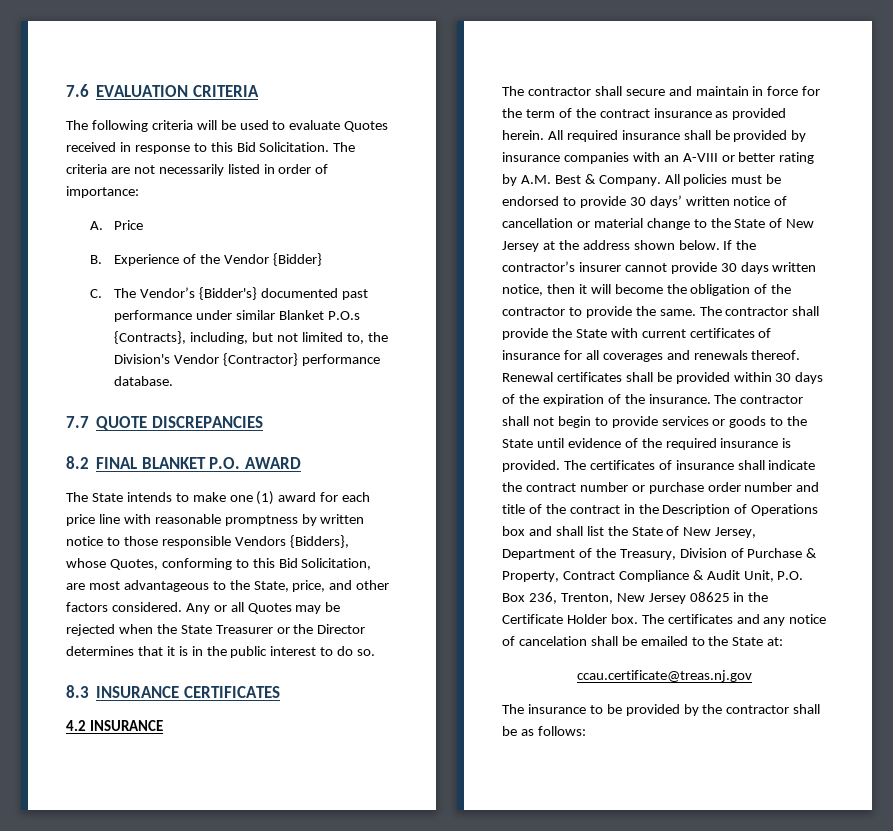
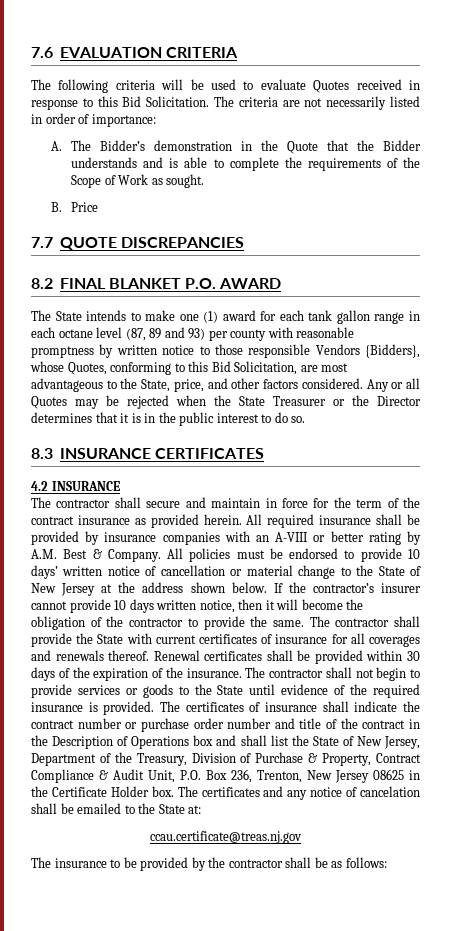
[114,220,144,230] [90,253,322,266] [90,287,368,300] [114,310,360,322] [114,331,388,344] [114,353,381,366] [114,376,174,386] Price // B. Experience of the Vendor {Bidder} // C. The Vendor’s {Bidder's} documented past performance under similar Blanket P.O.s {Contracts}, including, but not limited to, the Division's Vendor {Contractor} performance database. -> [71,140,422,154] [71,157,420,171] [71,174,205,188] [51,202,99,212] The Bidder’s demonstration in the Quote that the Bidder understands and is able to complete the requirements of the Scope of Work as sought. // B. Price
[66,514,120,526] price line -> [308,310,421,324] [31,327,267,341] tank gallon range in each octane level (87, 89 and 93) per county
[629,197,646,206] 30 -> [407,549,420,559] 10
[720,263,737,272] 30 -> [114,600,127,610] 10

